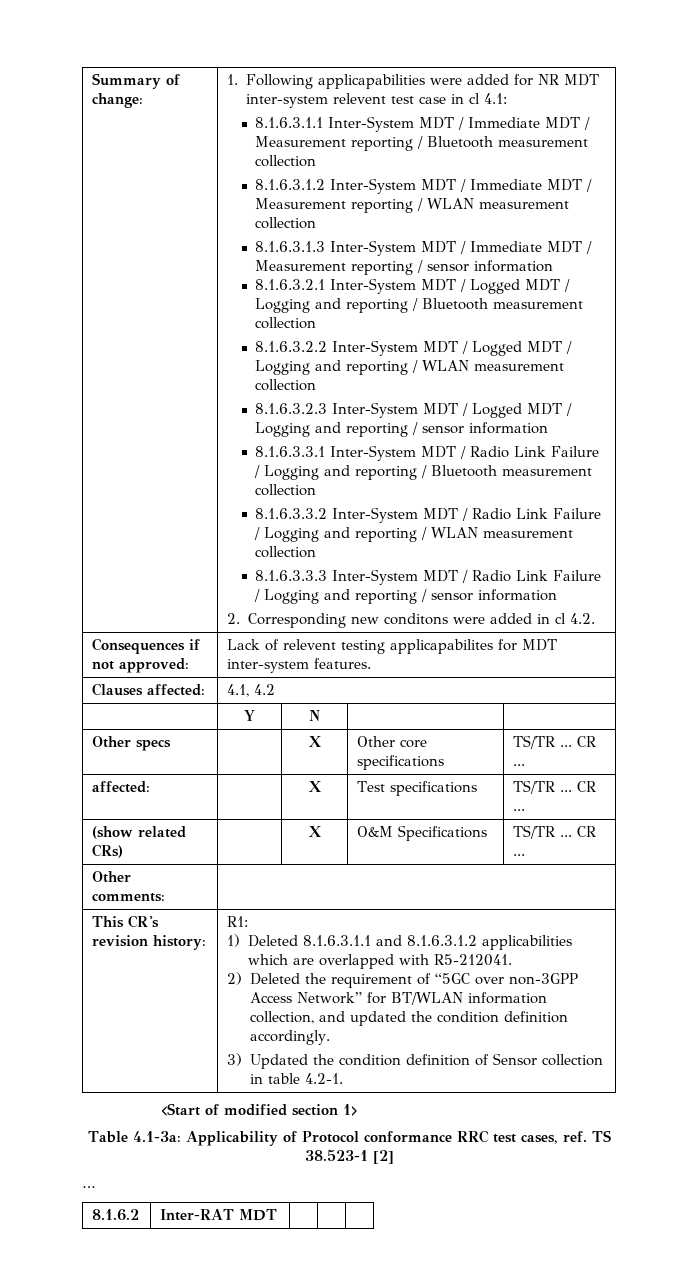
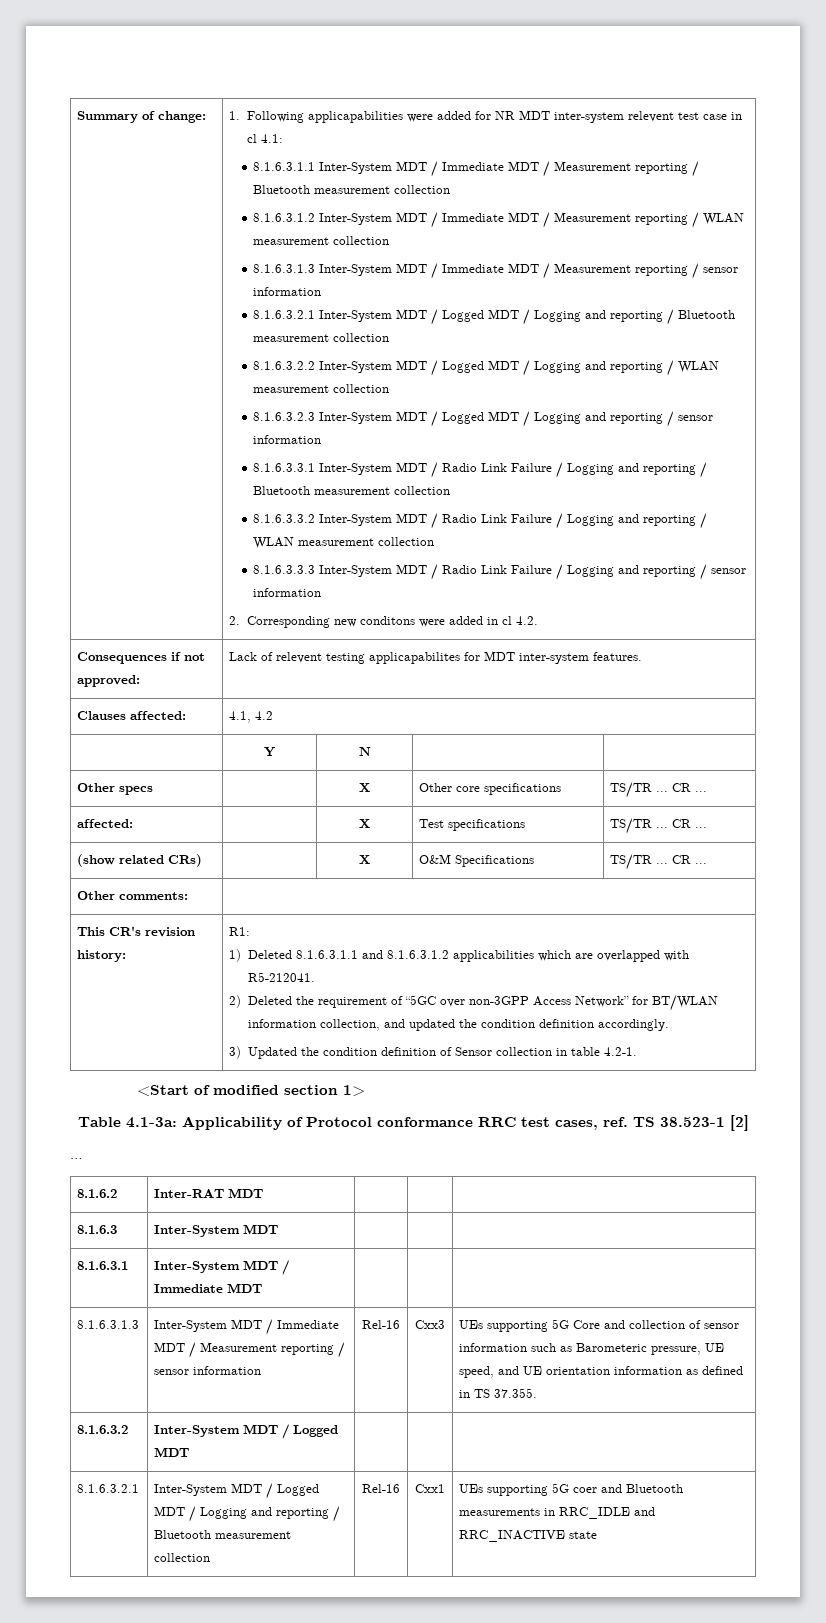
(278, 1215) none -> [77,1225,118,1234] [154,1224,279,1237] [77,1261,129,1270] [154,1260,290,1275] [154,1283,263,1293] [77,1320,140,1329] [154,1319,340,1335] [154,1342,346,1358] [154,1366,262,1375] [362,1320,400,1329] [415,1320,445,1329] [459,1319,740,1332] [459,1343,725,1355] [459,1366,744,1378] [459,1388,538,1398] [77,1425,129,1434] [154,1424,339,1439] [154,1447,190,1457] [77,1484,140,1493] [154,1483,320,1499] [154,1506,341,1522] [154,1530,292,1539] [154,1553,211,1562] [362,1484,400,1493] [415,1484,445,1493] [459,1483,684,1496] [459,1507,656,1519] [459,1530,598,1542] // 8.1.6.3 | Inter-System MDT | | | // 8.1.6.3.1 | Inter-System MDT / Immediate MDT | | | // 8.1.6.3.1.3 | Inter-System MDT / Immediate MDT / Measurement reporting / sensor information | Rel-16 | Cxx3 | UEs supporting 5G Core and collection of sensor information such as Barometeric pressure, UE speed, and UE orientation information as defined in TS 37.355. // 8.1.6.3.2 | Inter-System MDT / Logged MDT | | | // 8.1.6.3.2.1 | Inter-System MDT / Logged MDT / Logging and reporting / Bluetooth measurement collection | Rel-16 | Cxx1 | UEs supporting 5G coer and Bluetooth measurements in RRC_IDLE and RRC_INACTIVE state

